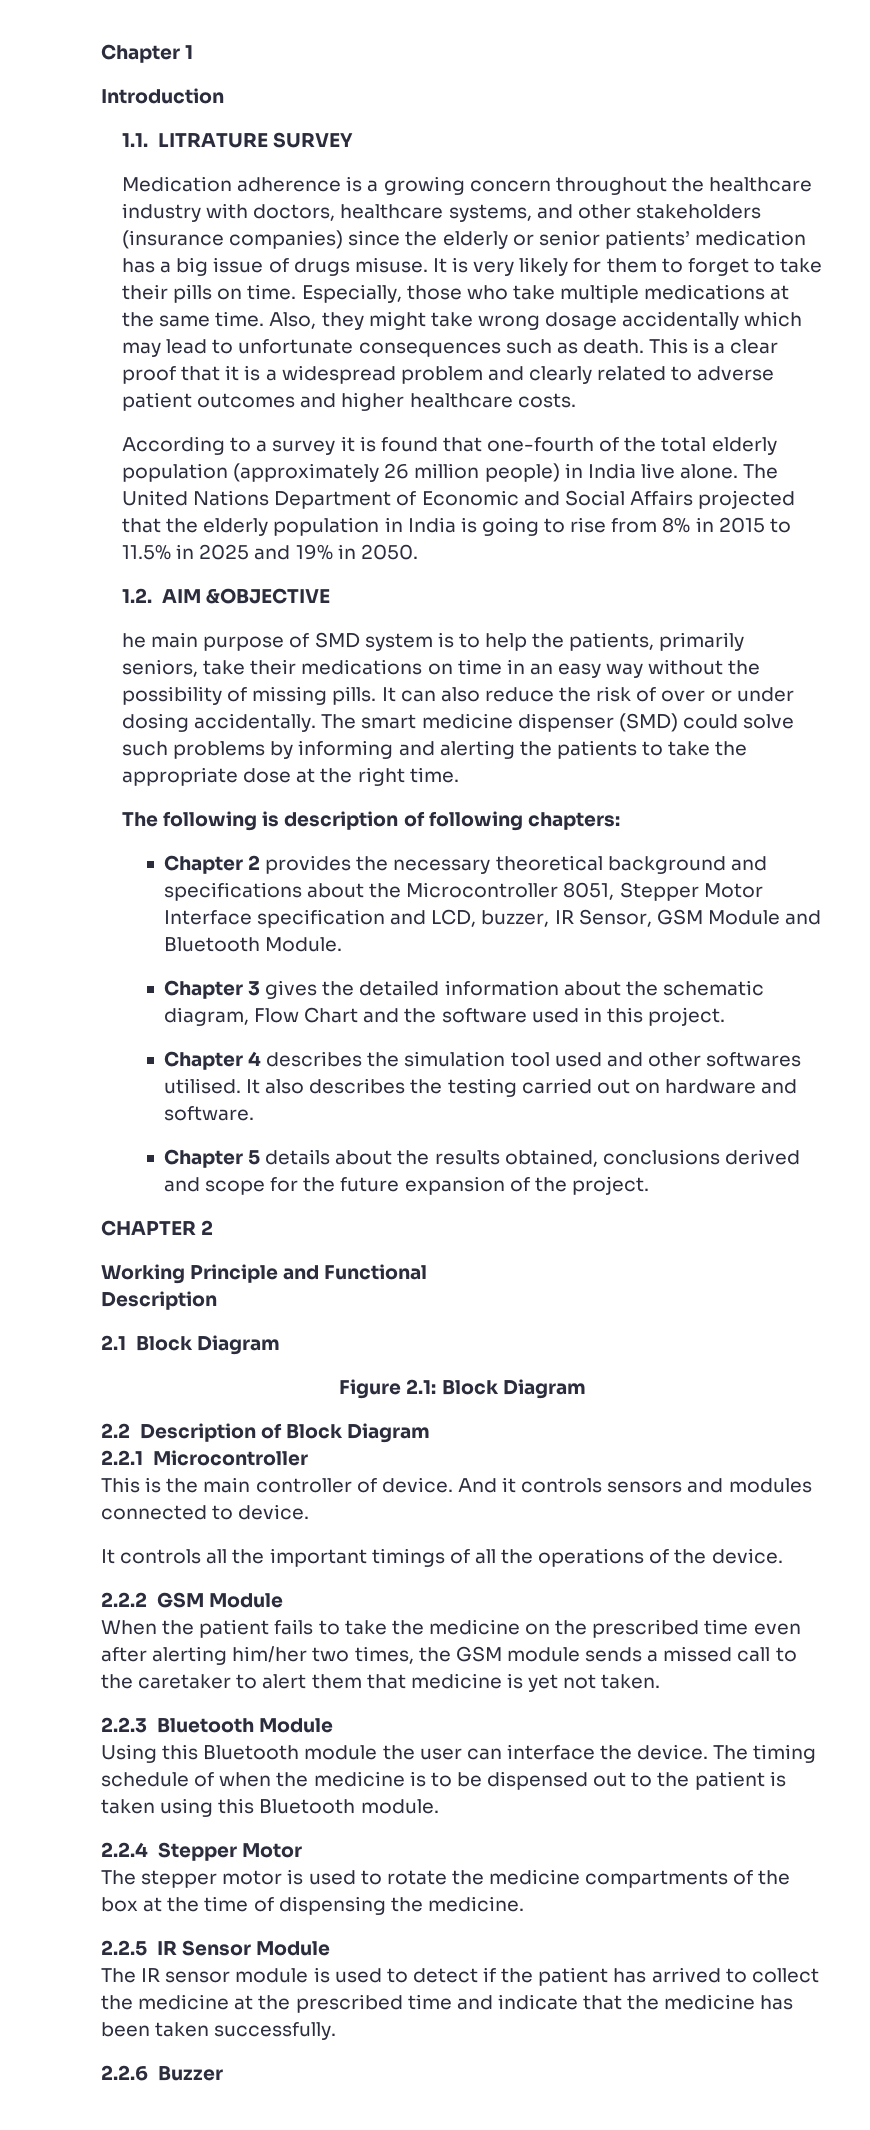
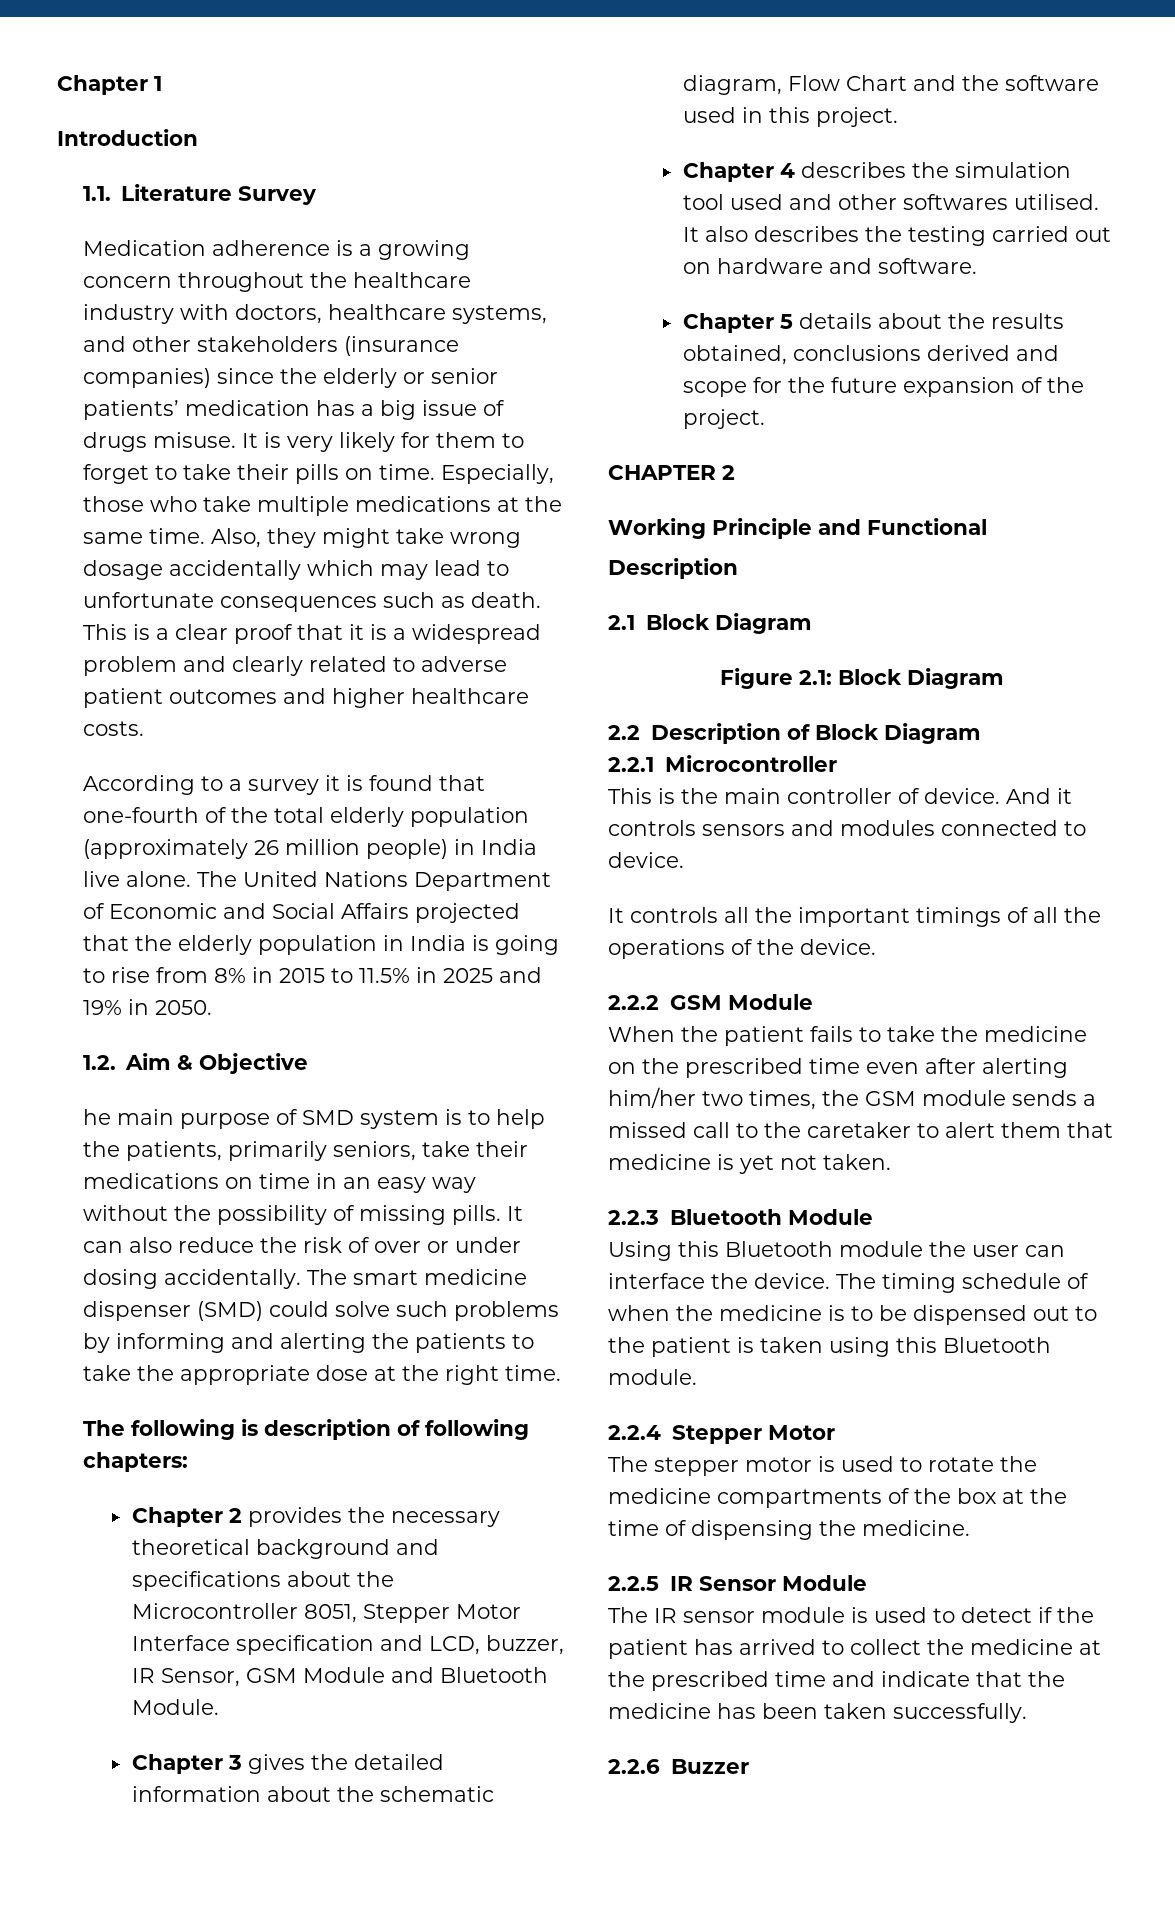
[157,132,353,148] LITRATURE SURVEY -> [121,184,318,205] Literature Survey
[161,588,330,604] AIM &OBJECTIVE -> [125,1053,309,1074] Aim & Objective

